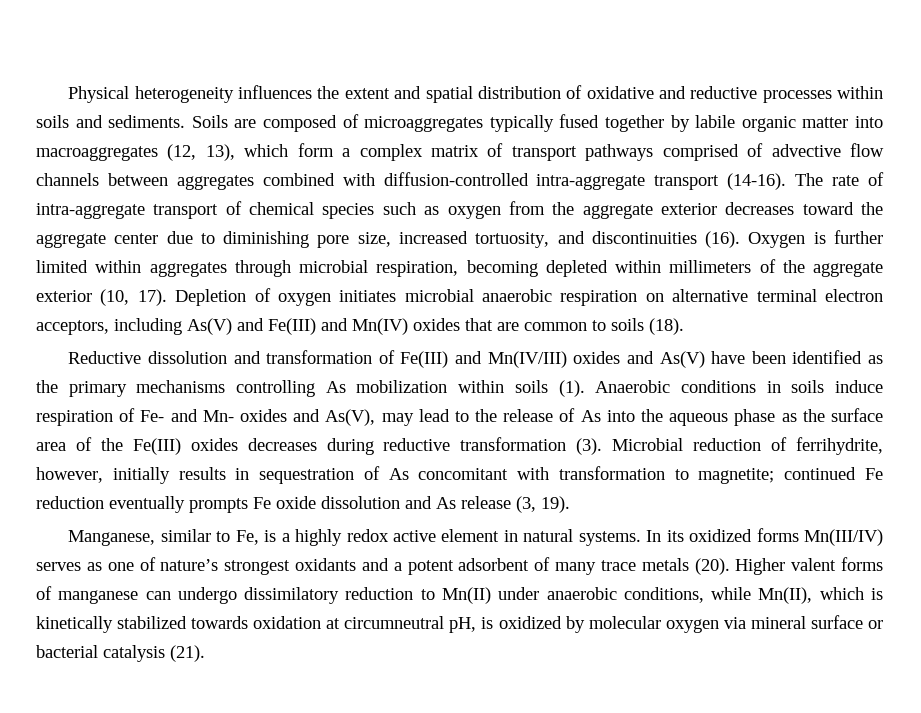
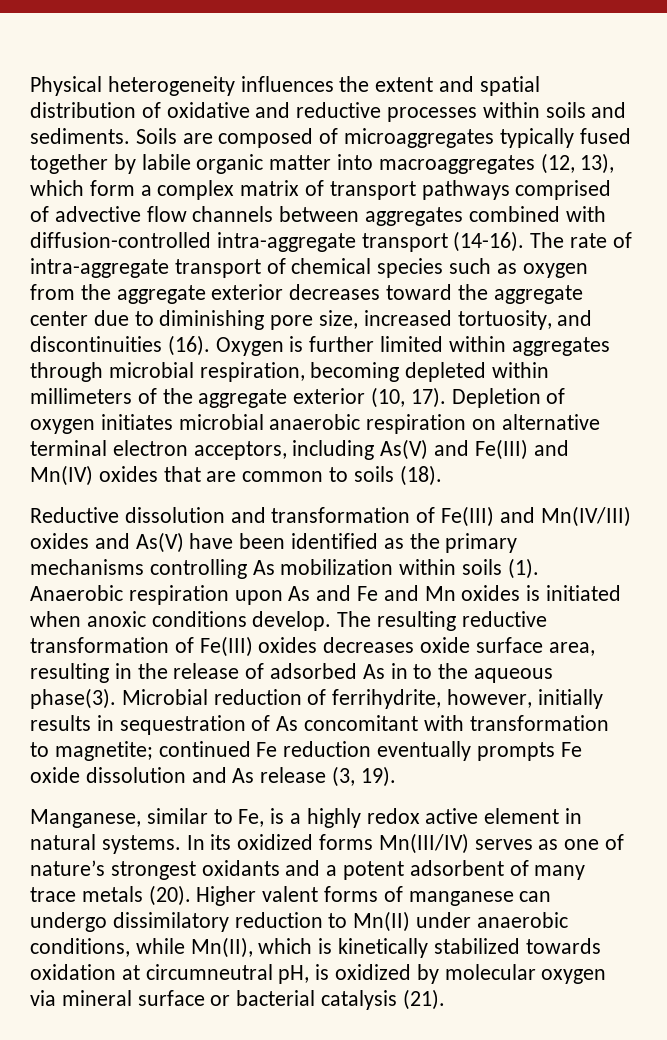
[680,380,884,393] [36,408,883,426] [36,437,603,455] conditions in soils induce respiration of Fe- and Mn- oxides and As(V), may lead to the release of As into the aqueous phase as the surface area of the Fe(III) oxides decreases during reductive transformation (3). -> [128,585,622,605] [30,611,547,631] [30,636,595,657] [30,663,554,683] [30,688,116,709] respiration upon As and Fe and Mn oxides is initiated when anoxic conditions develop. The resulting reductive transformation of Fe(III) oxides decreases oxide surface area, resulting in the release of adsorbed As in to the aqueous phase(3).

